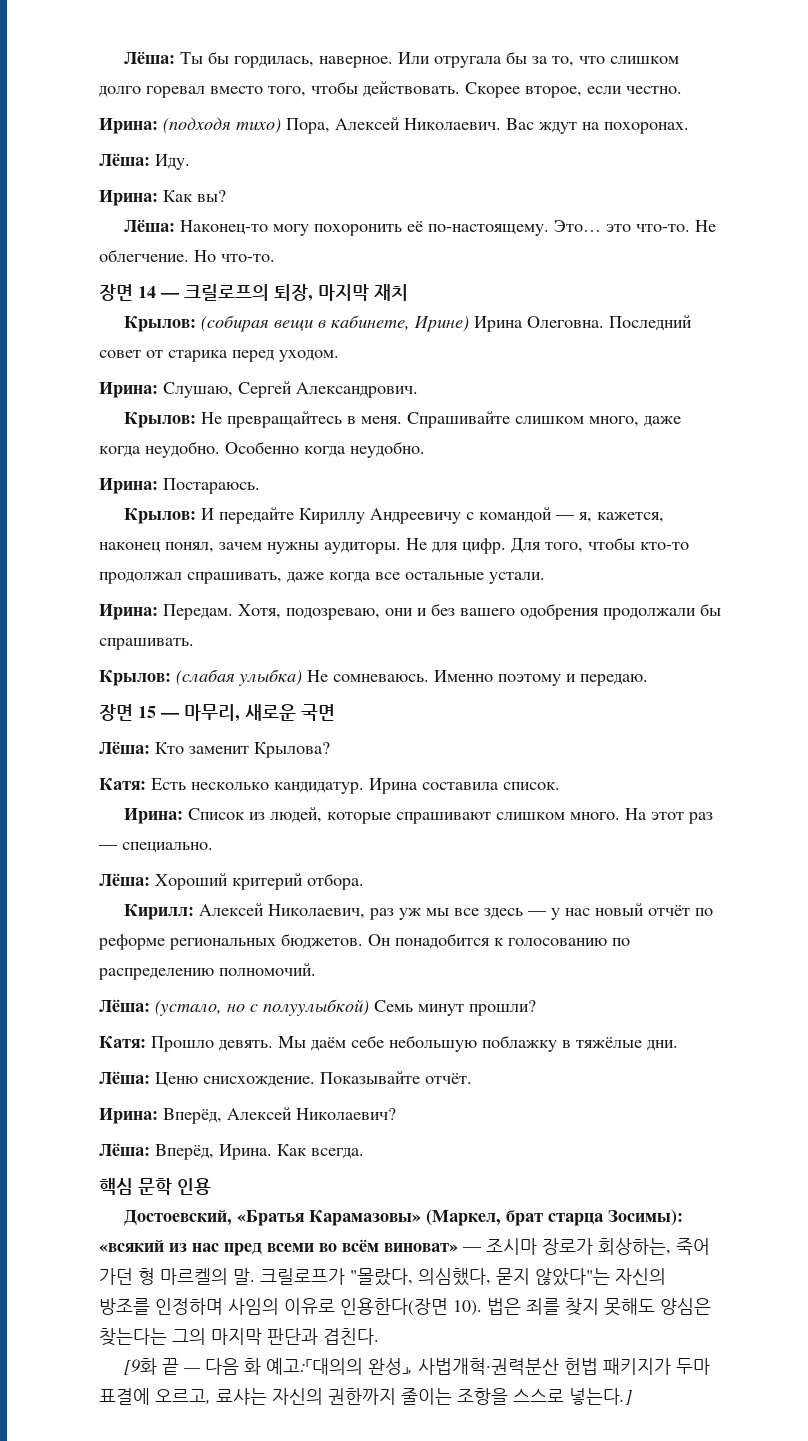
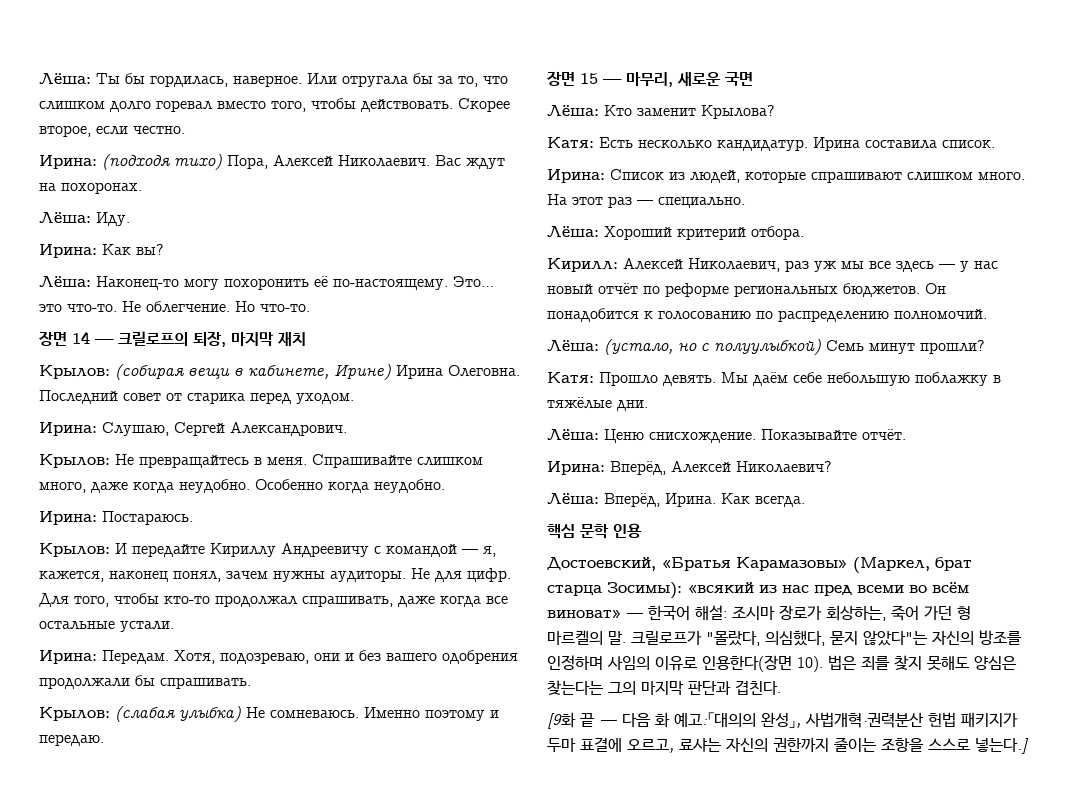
(481, 1249) none -> [648,605,727,620] 한국어 해설:

